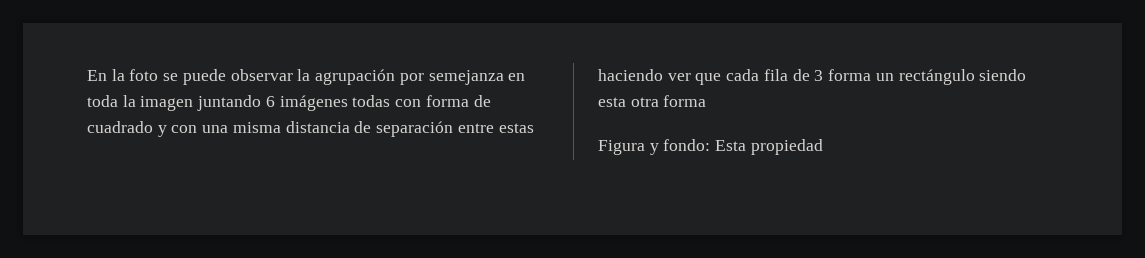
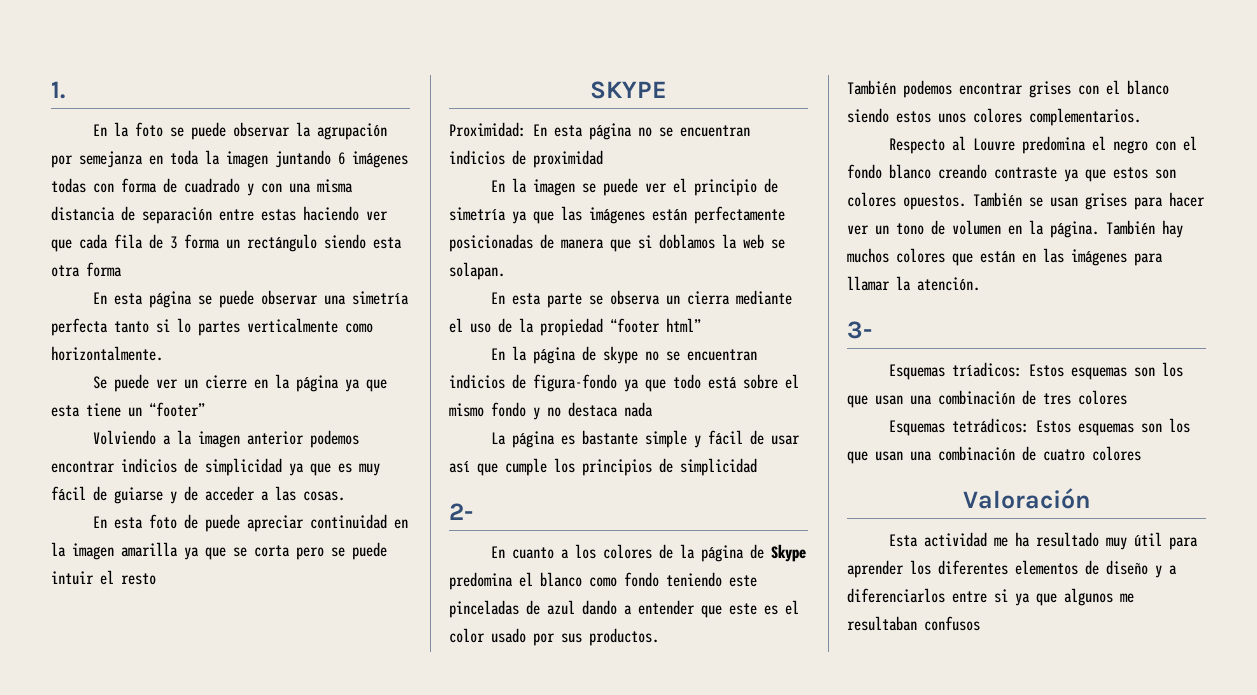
(87, 75) none -> [51,81,65,99] 1. //
[598,139,823,155] Figura y fondo: Esta propiedad -> [92,290,409,308] [51,318,373,336] [51,346,163,361] [92,374,387,392] [51,402,205,417] [92,430,359,448] [51,458,380,476] [51,486,345,504] [92,514,408,532] [51,542,387,560] [51,570,156,585] [590,81,667,99] [449,122,750,140] [449,150,603,168] [490,178,778,196] [449,206,785,224] [449,234,785,252] [449,262,505,280] [490,290,792,308] [449,318,701,336] [490,346,757,364] [449,374,799,392] [449,402,653,420] [490,430,800,448] [449,458,757,476] [449,503,473,520] [490,544,806,562] [449,572,757,590] [449,600,799,618] [449,628,659,646] [847,80,1169,98] [847,108,1141,126] [888,136,1197,154] [847,164,1176,182] [847,192,1205,210] [847,220,1183,238] [847,248,1163,266] [847,276,980,291] [847,321,872,339] [888,362,1183,380] [847,390,1127,408] [888,418,1190,436] [847,446,1141,464] [962,488,1091,509] [888,532,1198,550] [847,560,1177,578] [847,588,1134,606] [847,616,980,631] En esta página se puede observar una simetría perfecta tanto si lo partes verticalmente como horizontalmente. // Se puede ver un cierre en la página ya que esta tiene un “footer” // Volviendo a la imagen anterior podemos encontrar indicios de simplicidad ya que es muy fácil de guiarse y de acceder a las cosas. // En esta foto de puede apreciar continuidad en la imagen amarilla ya que se corta pero se puede intuir el resto // SKYPE // Proximidad: En esta página no se encuentran indicios de proximidad // En la imagen se puede ver el principio de simetría ya que las imágenes están perfectamente posicionadas de manera que si doblamos la web se solapan. // En esta parte se observa un cierra mediante el uso de la propiedad “footer html” // En la página de skype no se encuentran indicios de figura-fondo ya que todo está sobre el mismo fondo y no destaca nada // La página es bastante simple y fácil de usar así que cumple los principios de simplicidad // 2- // En cuanto a los colores de la página de Skype predomina el blanco como fondo teniendo este pinceladas de azul dando a entender que este es el color usado por sus productos. // También podemos encontrar grises con el blanco siendo estos unos colores complementarios. // Respecto al Louvre predomina el negro con el fondo blanco creando contraste ya que estos son colores opuestos. También se usan grises para hacer ver un tono de volumen en la página. También hay muchos colores que están en las imágenes para llamar la atención. // 3- // Esquemas tríadicos: Estos esquemas son los que usan una combinación de tres colores // Esquemas tetrádicos: Estos esquemas son los que usan una combinación de cuatro colores // Valoración // Esta actividad me ha resultado muy útil para aprender los diferentes elementos de diseño y a diferenciarlos entre si ya que algunos me resultaban confusos

